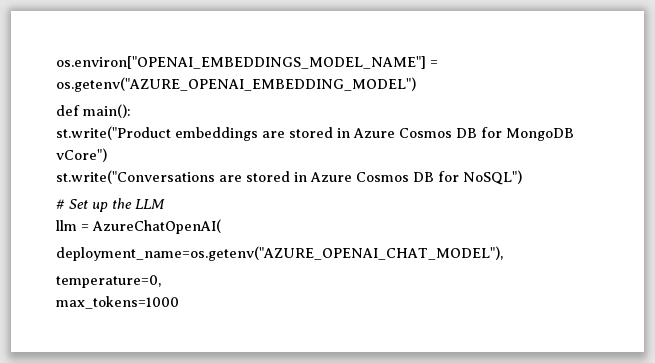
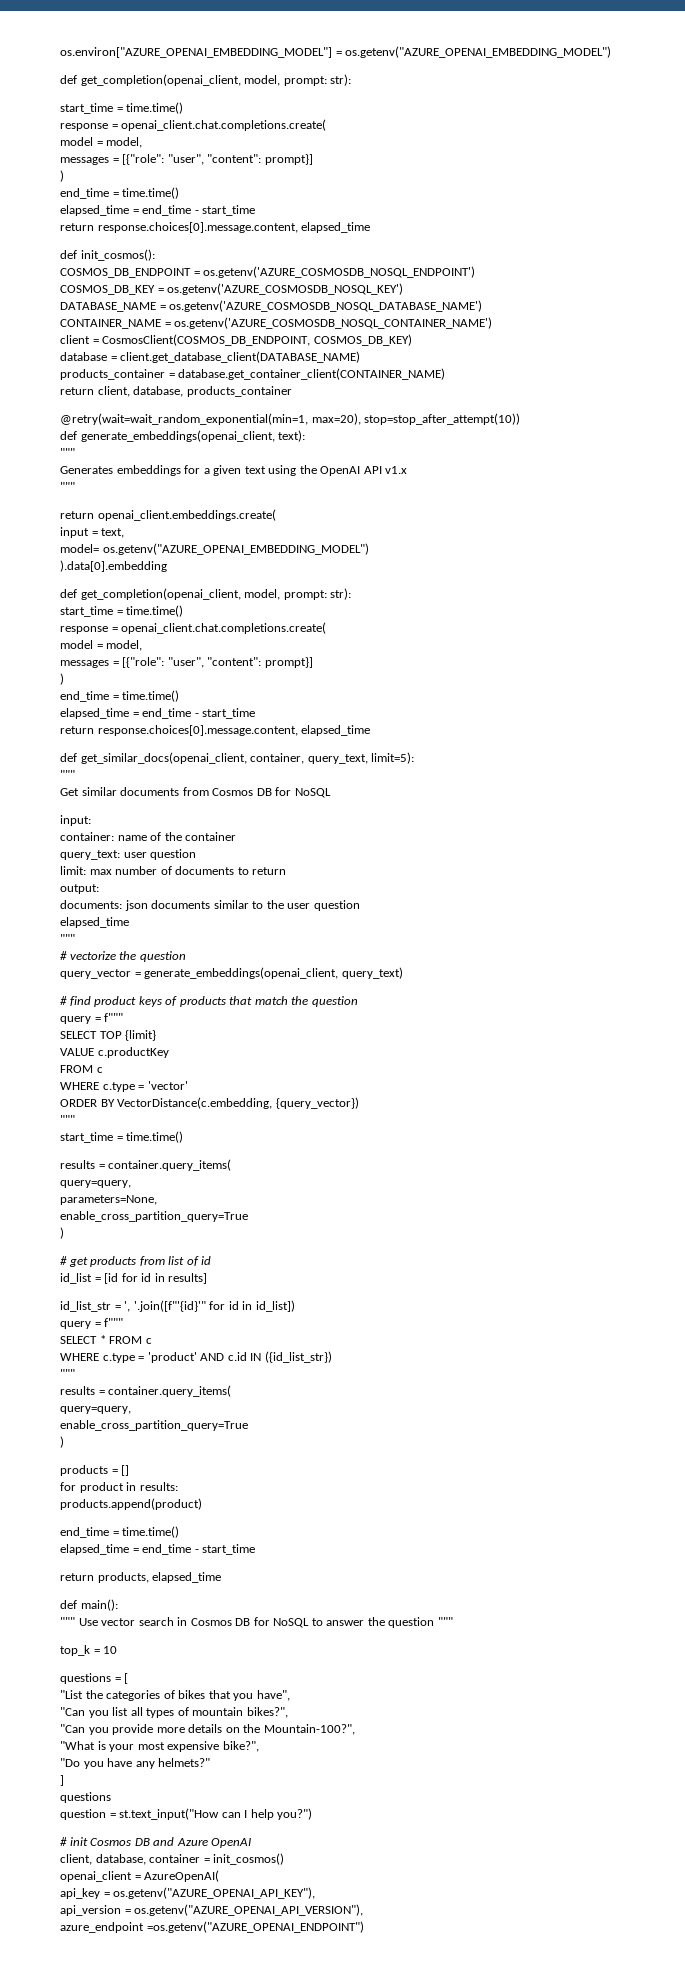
[56,56,426,69] os.environ["OPENAI_EMBEDDINGS_MODEL_NAME"] -> [60,47,332,58] os.environ["AZURE_OPENAI_EMBEDDING_MODEL"]
[83,104,131,118] [56,126,574,141] [56,148,107,162] [56,170,522,185] [56,198,165,212] [56,219,221,234] [56,246,503,261] [56,275,161,288] [56,296,179,309] main(): // st.write("Product embeddings are stored in Azure Cosmos DB for MongoDB vCore") // st.write("Conversations are stored in Azure Cosmos DB for NoSQL") // # Set up the LLM // llm = AzureChatOpenAI( // deployment_name=os.getenv("AZURE_OPENAI_CHAT_MODEL"), // temperature=0, // max_tokens=1000 -> [80,74,352,86] [60,102,184,114] [60,119,327,131] [60,137,143,148] [60,154,313,165] [60,170,64,182] [60,187,180,199] [60,205,256,216] [60,222,371,233] [60,249,155,261] [60,266,476,278] [60,283,404,295] [60,300,483,312] [60,317,493,329] [60,334,412,346] [60,351,361,363] [60,368,446,380] [60,386,292,397] [60,413,521,425] [60,430,306,442] [60,448,75,457] [60,465,408,476] [60,482,75,491] [60,509,276,521] [60,527,125,538] [60,543,369,555] [60,560,167,572] [60,588,352,600] [60,605,184,617] [60,622,327,634] [60,640,143,651] [60,657,313,668] [60,673,64,685] [60,690,180,702] [60,708,256,719] [60,725,371,736] [60,752,415,764] [60,770,75,779] [60,787,331,798] [60,815,91,826] [60,832,237,841] [60,849,197,860] [60,866,287,875] [60,884,99,894] [60,900,360,911] [60,917,129,928] [60,934,75,943] [60,951,186,962] [60,967,403,979] [60,996,358,1007] [60,1013,124,1024] [60,1030,157,1041] [60,1047,169,1058] [60,1065,103,1073] [60,1081,188,1092] [60,1097,359,1109] [60,1115,75,1124] [60,1131,184,1143] [60,1159,232,1171] [60,1180,131,1188] [60,1195,157,1205] [60,1211,248,1222] [60,1227,64,1239] [60,1256,212,1267] [60,1273,208,1284] [60,1300,295,1312] [60,1318,124,1329] [60,1335,152,1344] [60,1351,332,1363] [60,1369,75,1378] [60,1385,232,1397] [60,1406,131,1414] [60,1420,248,1431] [60,1436,64,1448] [60,1465,130,1476] [60,1482,178,1493] [60,1498,202,1510] [60,1526,180,1538] [60,1544,256,1555] [60,1572,222,1583] [60,1599,118,1611] [60,1617,453,1628] [60,1645,118,1656] [60,1673,129,1684] [60,1690,290,1701] [60,1707,288,1718] [60,1724,355,1735] [60,1741,259,1752] [60,1758,211,1769] [60,1775,64,1786] [60,1792,111,1803] [60,1808,313,1820] [60,1837,252,1848] [60,1853,285,1865] [60,1870,220,1882] [60,1887,316,1899] [60,1904,364,1916] [60,1921,364,1933] get_completion(openai_client, model, prompt: str): // start_time = time.time() // response = openai_client.chat.completions.create( // model = model, // messages = [{"role": "user", "content": prompt}] // ) // end_time = time.time() // elapsed_time = end_time - start_time // return response.choices[0].message.content, elapsed_time // def init_cosmos(): // COSMOS_DB_ENDPOINT = os.getenv('AZURE_COSMOSDB_NOSQL_ENDPOINT') // COSMOS_DB_KEY = os.getenv('AZURE_COSMOSDB_NOSQL_KEY') // DATABASE_NAME = os.getenv('AZURE_COSMOSDB_NOSQL_DATABASE_NAME') // CONTAINER_NAME = os.getenv('AZURE_COSMOSDB_NOSQL_CONTAINER_NAME') // client = CosmosClient(COSMOS_DB_ENDPOINT, COSMOS_DB_KEY) // database = client.get_database_client(DATABASE_NAME) // products_container = database.get_container_client(CONTAINER_NAME) // return client, database, products_container // @retry(wait=wait_random_exponential(min=1, max=20), stop=stop_after_attempt(10)) // def generate_embeddings(openai_client, text): // """ // Generates embeddings for a given text using the OpenAI API v1.x // """ // return openai_client.embeddings.create( // input = text, // model= os.getenv("AZURE_OPENAI_EMBEDDING_MODEL") // ).data[0].embedding // def get_completion(openai_client, model, prompt: str): // start_time = time.time() // response = openai_client.chat.completions.create( // model = model, // messages = [{"role": "user", "content": prompt}] // ) // end_time = time.time() // elapsed_time = end_time - start_time // return response.choices[0].message.content, elapsed_time // def get_similar_docs(openai_client, container, query_text, limit=5): // """ // Get similar documents from Cosmos DB for NoSQL // input: // container: name of the container // query_text: user question // limit: max number of documents to return // output: // documents: json documents similar to the user question // elapsed_time // """ // # vectorize the question // query_vector = generate_embeddings(openai_client, query_text) // # find product keys of products that match the question // query = f""" // SELECT TOP {limit} // VALUE c.productKey // FROM c // WHERE c.type = 'vector' // ORDER BY VectorDistance(c.embedding, {query_vector}) // """ // start_time = time.time() // results = container.query_items( // query=query, // parameters=None, // enable_cross_partition_query=True // ) // # get products from list of id // id_list = [id for id in results] // id_list_str = ', '.join([f"'{id}'" for id in id_list]) // query = f""" // SELECT * FROM c // WHERE c.type = 'product' AND c.id IN ({id_list_str}) // """ // results = container.query_items( // query=query, // enable_cross_partition_query=True // ) // products = [] // for product in results: // products.append(product) // end_time = time.time() // elapsed_time = end_time - start_time // return products, elapsed_time // def main(): // """ Use vector search in Cosmos DB for NoSQL to answer the question """ // top_k = 10 // questions = [ // "List the categories of bikes that you have", // "Can you list all types of mountain bikes?", // "Can you provide more details on the Mountain-100?", // "What is your most expensive bike?", // "Do you have any helmets?" // ] // questions // question = st.text_input("How can I help you?") // # init Cosmos DB and Azure OpenAI // client, database, container = init_cosmos() // openai_client = AzureOpenAI( // api_key = os.getenv("AZURE_OPENAI_API_KEY"), // api_version = os.getenv("AZURE_OPENAI_API_VERSION"), // azure_endpoint =os.getenv("AZURE_OPENAI_ENDPOINT")

